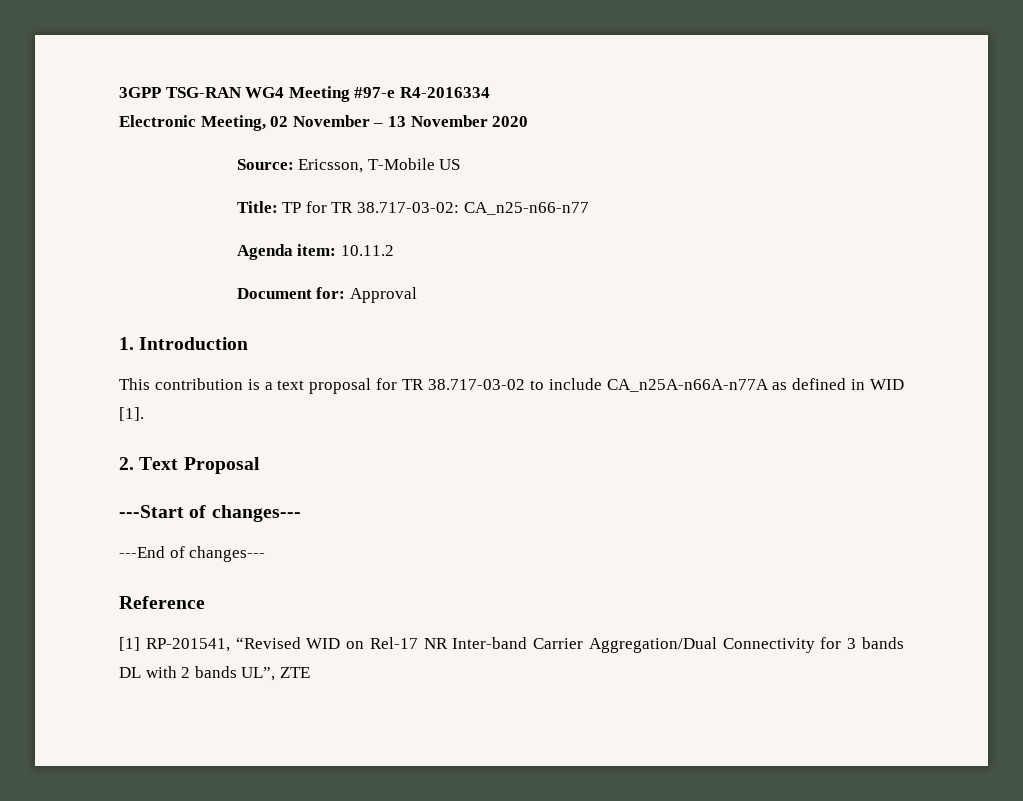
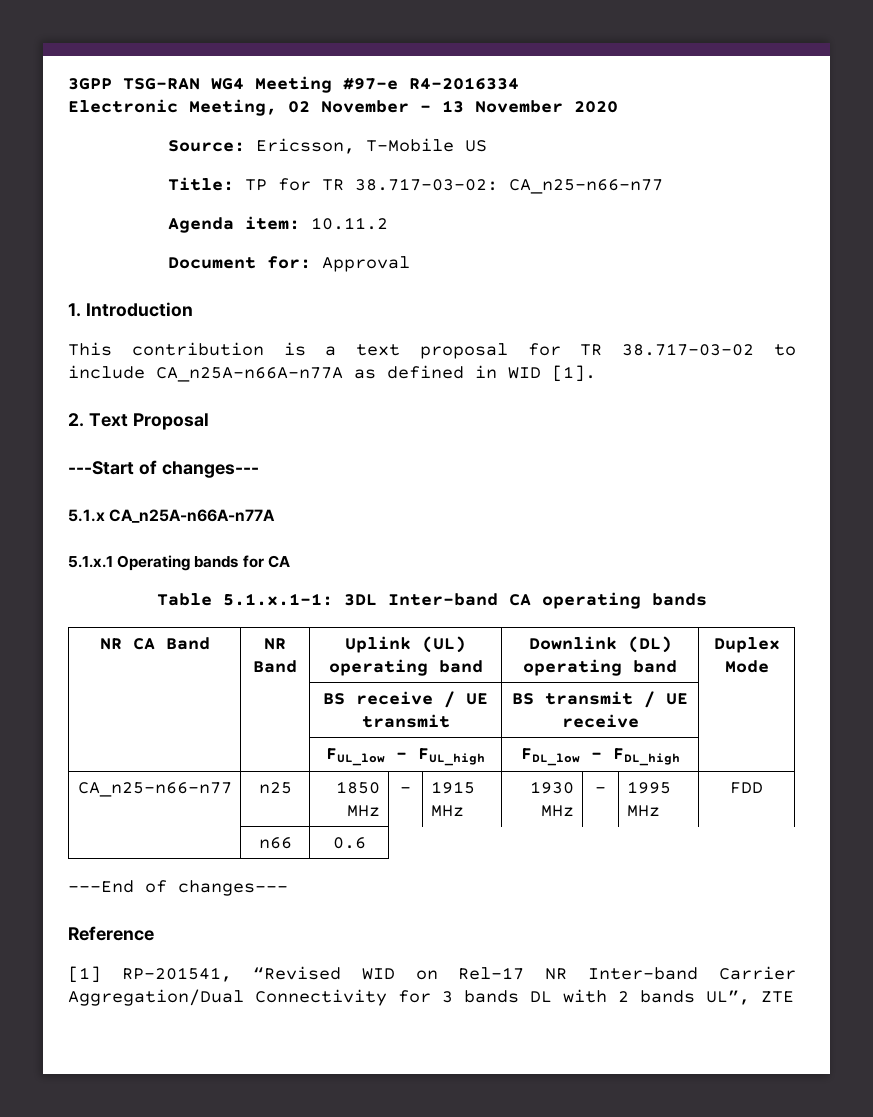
(301, 513) none -> [68,509,276,523] [68,555,290,571] [157,592,707,609] [99,637,210,650] [264,638,286,650] [253,660,297,673] [345,636,466,653] [328,659,483,676] [528,636,672,653] [523,659,677,676] [713,637,780,653] [724,660,769,673] [323,691,488,708] [361,714,450,728] [512,691,688,708] [561,714,639,728] [326,748,485,766] [520,748,680,766] [77,782,232,797] [258,782,292,794] [336,781,381,794] [347,805,381,817] [400,787,411,793] [430,781,475,794] [430,805,464,817] [530,781,575,794] [541,805,575,817] [595,787,606,793] [626,781,671,794] [626,805,660,817] [730,782,763,794] [258,837,292,849] [332,837,366,849] // 5.1.x CA_n25A-n66A-n77A // 5.1.x.1 Operating bands for CA // Table 5.1.x.1-1: 3DL Inter-band CA operating bands // NR CA Band | NR Band | Uplink (UL) operating band | Downlink (DL) operating band | Duplex Mode // | | BS receive / UE transmit | BS transmit / UE receive | // | | FUL_low – FUL_high | FDL_low – FDL_high | // CA_n25-n66-n77 | n25 | 1850 MHz | – | 1915 MHz | 1930 MHz | – | 1995 MHz | FDD // | n66 | 0.6

